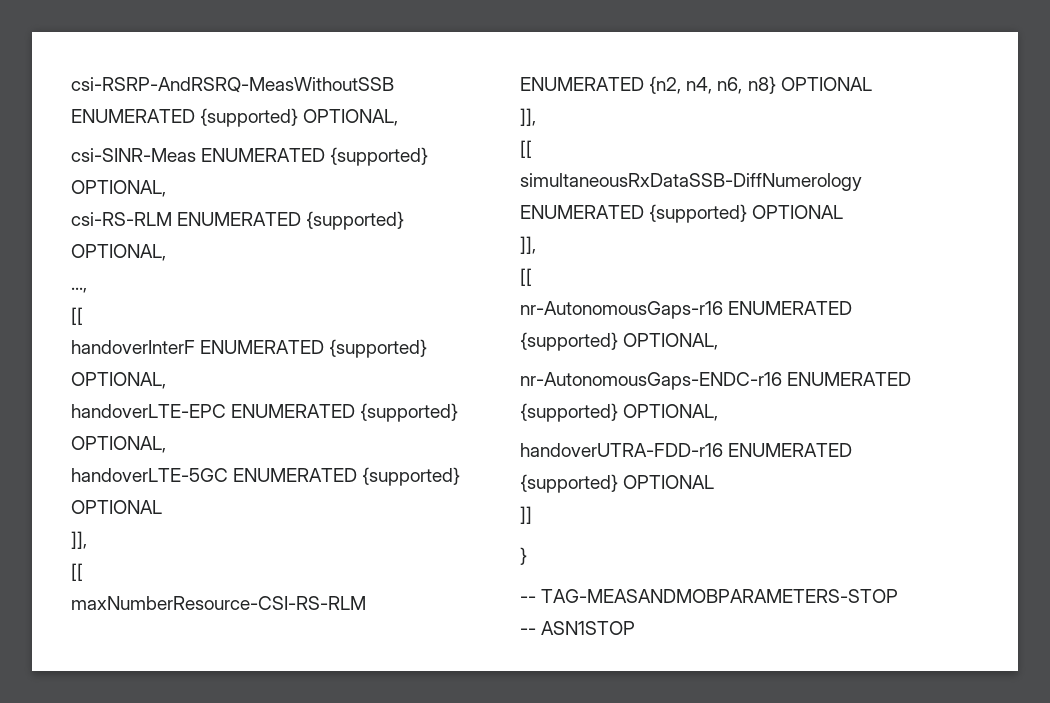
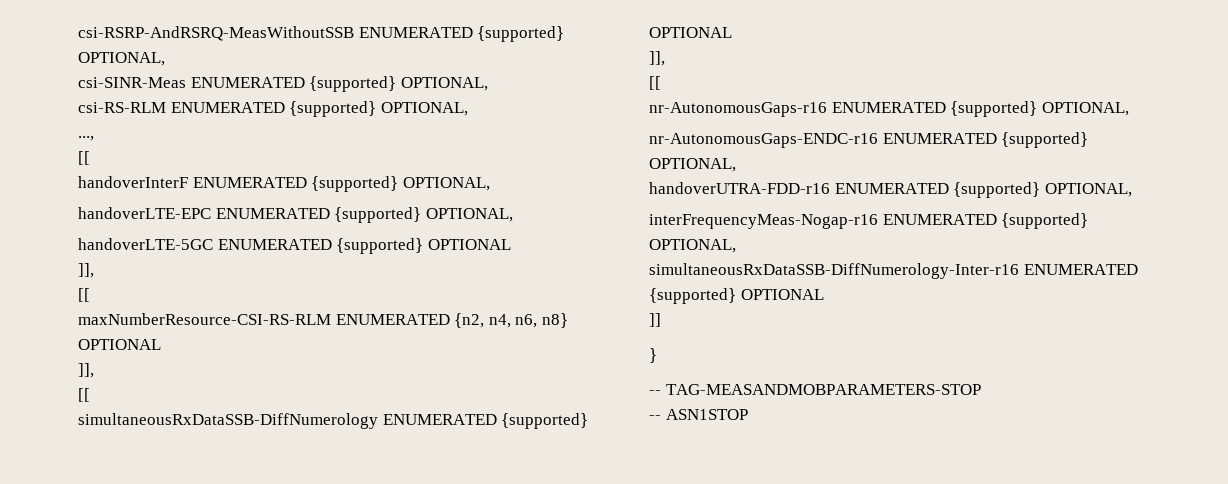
(618, 483) none -> [1044,183,1132,197] [649,213,1089,229] [649,239,736,253] [649,263,1138,279] [649,288,736,304] OPTIONAL, // interFrequencyMeas-Nogap-r16 ENUMERATED {supported} OPTIONAL, // simultaneousRxDataSSB-DiffNumerology-Inter-r16 ENUMERATED {supported}

